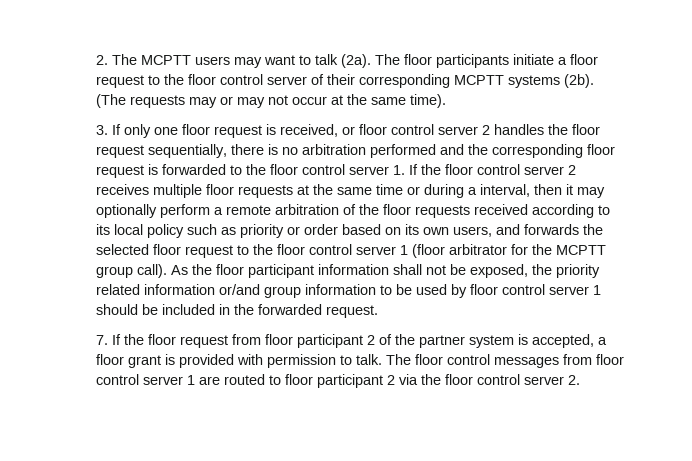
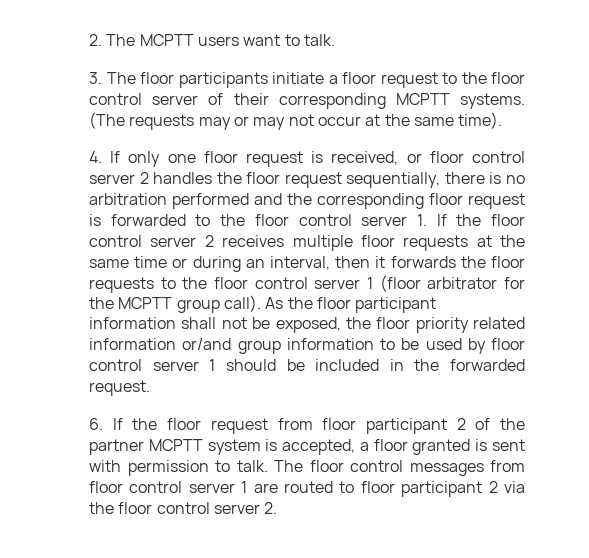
[233,57,262,68] may -> (240, 41) none
[314,54,371,68] talk (2a). -> [303,34,335,46] [89,72,103,84] talk. // 3.
[507,74,594,88] systems (2b). -> [460,93,525,109] systems.
[95,125,108,135] 3. -> [89,151,103,163] 4.
[467,187,477,195] a -> [245,259,265,268] an
[576,187,605,198] [95,204,610,218] [95,224,603,238] [95,244,233,258] may optionally perform a remote arbitration of the floor requests received according to its local policy such as priority or order based on its own users, and forwards the selected floor request -> [390,256,525,268] [89,277,155,293] forwards the floor requests
(552, 269) none -> [376,317,411,329] floor
[95,335,108,345] 7. -> [89,418,104,430] 6.
(465, 341) none -> [148,439,203,451] MCPTT
[127,354,234,368] grant is provided -> [412,439,525,455] granted is sent

